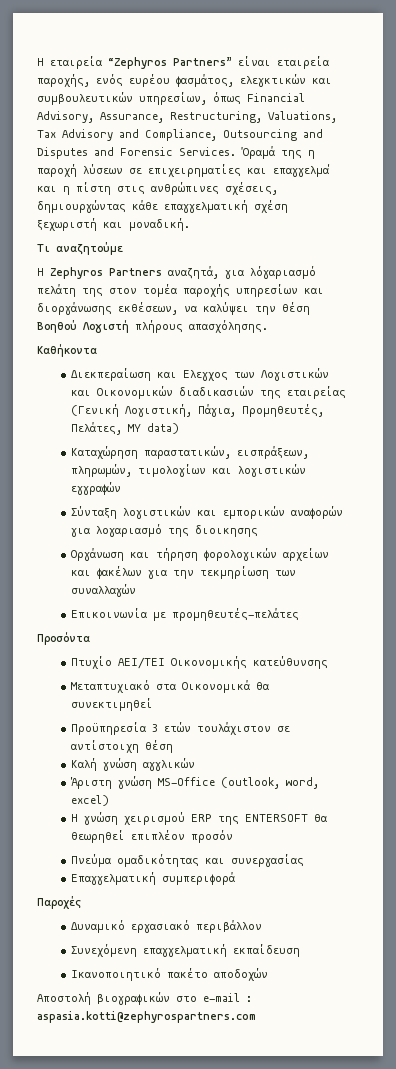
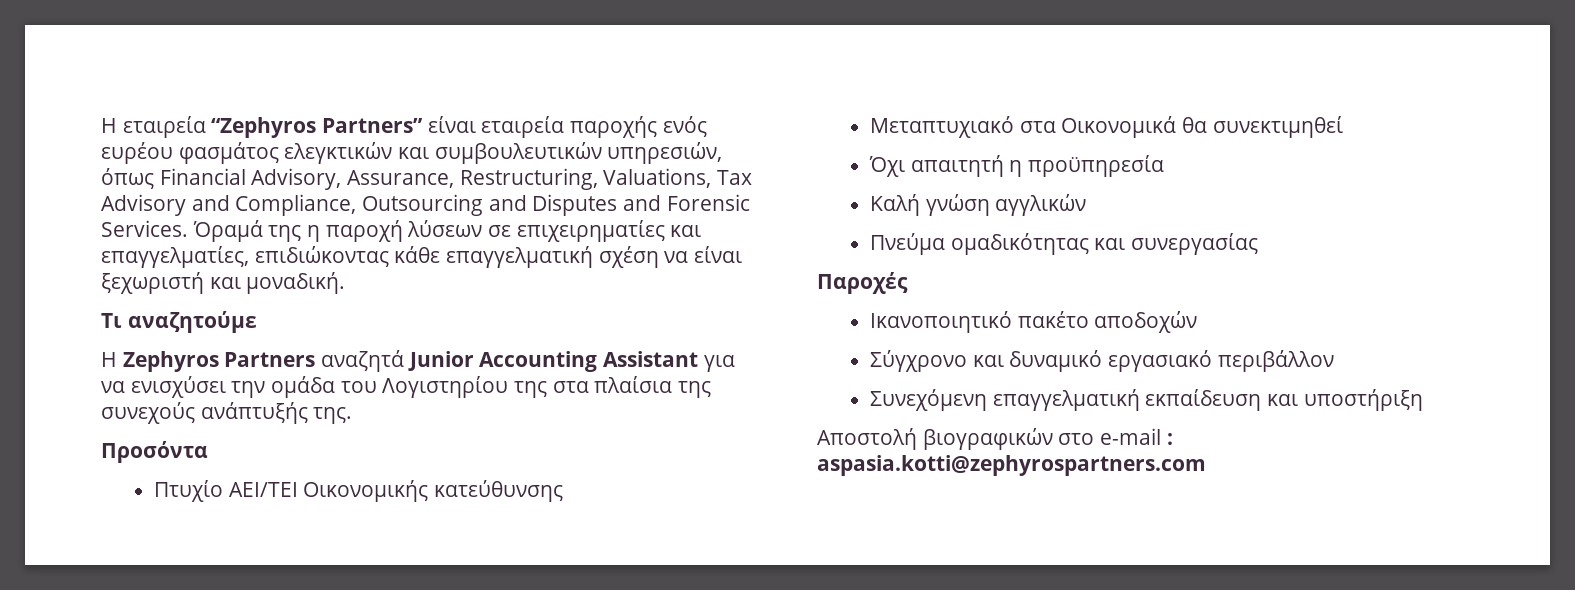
[37,74,90,88] παροχής, -> [570,116,658,138] παροχής
[176,74,234,87] φασμάτος, -> [178,142,279,164] φασμάτος
[139,92,207,105] υπηρεσίων, -> [607,142,723,164] υπηρεσιών,
[273,164,335,177] [37,182,278,196] [37,200,126,213] επαγγελμα΄ και η πίστη στις ανθρώπινες σχέσεις, δημιουργώντας -> [101,246,389,268] επαγγελματίες, επιδιώκοντας
(288, 207) none -> [664,246,743,263] να είναι
[168,266,316,279] [37,284,324,298] [37,302,310,315] [37,320,268,334] [37,344,97,357] [71,368,330,382] [71,386,347,399] [71,404,325,417] [71,422,180,435] [71,446,310,460] [71,464,307,477] [71,482,122,495] [71,506,344,519] [71,524,259,537] [71,548,330,562] [71,566,297,579] [71,584,137,597] [71,608,300,621] αναζητά, για λόγαριασμό πελάτη της στον τομέα παροχής υπηρεσίων και διοργάνωσης εκθέσεων, να καλύψει την θέση Βοηθού Λογιστή πλήρους απασχόλησης. // Καθήκοντα // Διεκπεραίωση και Ελεγχος των Λογιστικών και Οικονομικών διαδικασιών της εταιρείας (Γενική Λογιστική, Πάγια, Προμηθευτές, Πελάτες, MY data) // Καταχώρηση παραστατικών, εισπράξεων, πληρωμών, τιμολογίων και λογιστικών εγγραφών // Σύνταξη λογιστικών και εμπορικών αναφορών για λογαριασμό της διοικησης // Οργάνωση και τήρηση φορολογικών αρχείων και φακέλων για την τεκμηρίωση των συναλλαγών // Επικοινωνία με προμηθευτές-πελάτες -> [321,350,735,372] [101,376,712,398] [101,402,353,424] αναζητά Junior Accounting Assistant για να ενισχύσει την ομάδα του Λογιστηρίου της στα πλαίσια της συνεχούς ανάπτυξής της.
[71,722,291,736] [71,740,174,754] [71,758,196,771] [71,776,320,789] [71,795,110,806] [71,812,328,826] [71,830,234,843] Προϋπηρεσία 3 ετών τουλάχιστον σε αντίστοιχη θέση // Καλή γνώση αγγλικών // Άριστη γνώση MS-Office (outlook, word, excel) // Η γνώση χειρισμού ERP της ENTERSOFT θα θεωρηθεί επιπλέον προσόν -> [869,155,1165,177] [870,194,1087,216] Όχι απαιτητή η προϋπηρεσία // Καλή γνώση αγγλικών
[71,872,236,885] // Επαγγελματική συμπεριφορά -> (1259, 244) none
[71,920,126,933] Δυναμικό -> [870,311,1198,333] [870,350,1103,372] Ικανοποιητικό πακέτο αποδοχών // Σύγχρονο και δυναμικό
[71,968,269,982] // Ικανοποιητικό πακέτο αποδοχών -> [1267,389,1423,411] και υποστήριξη

